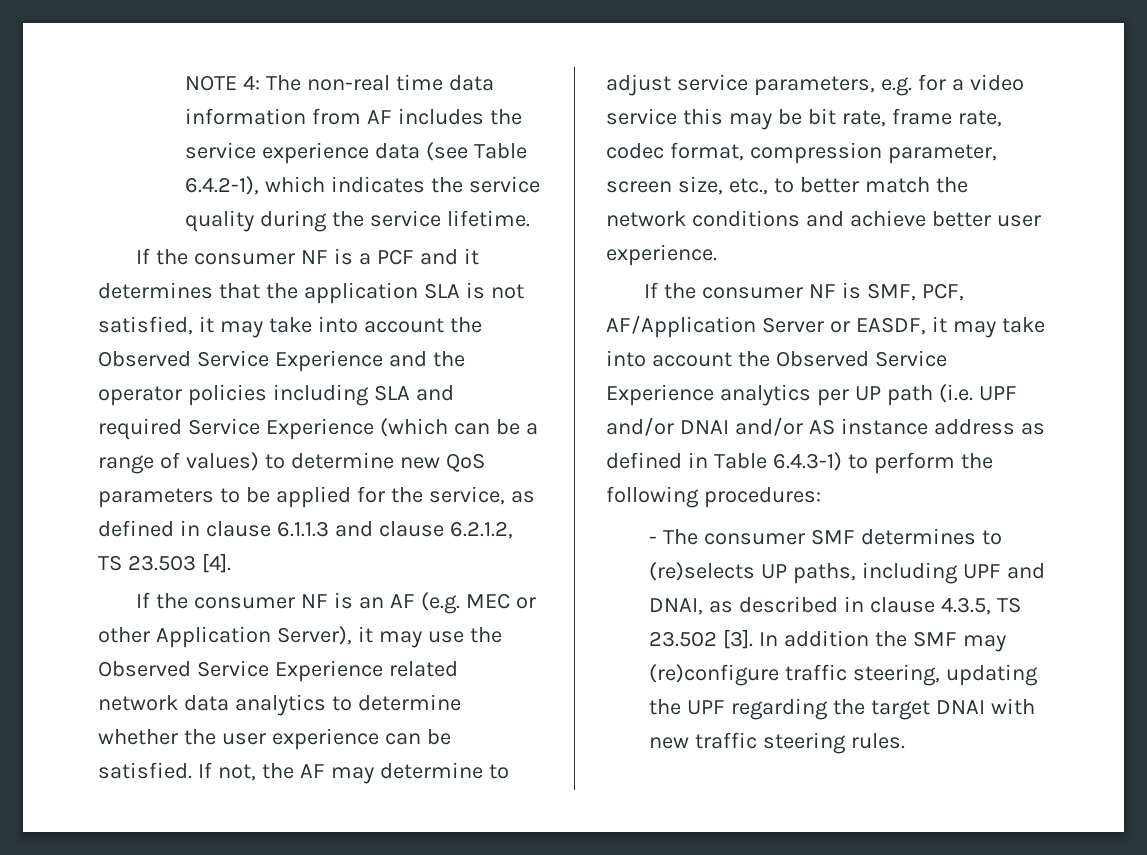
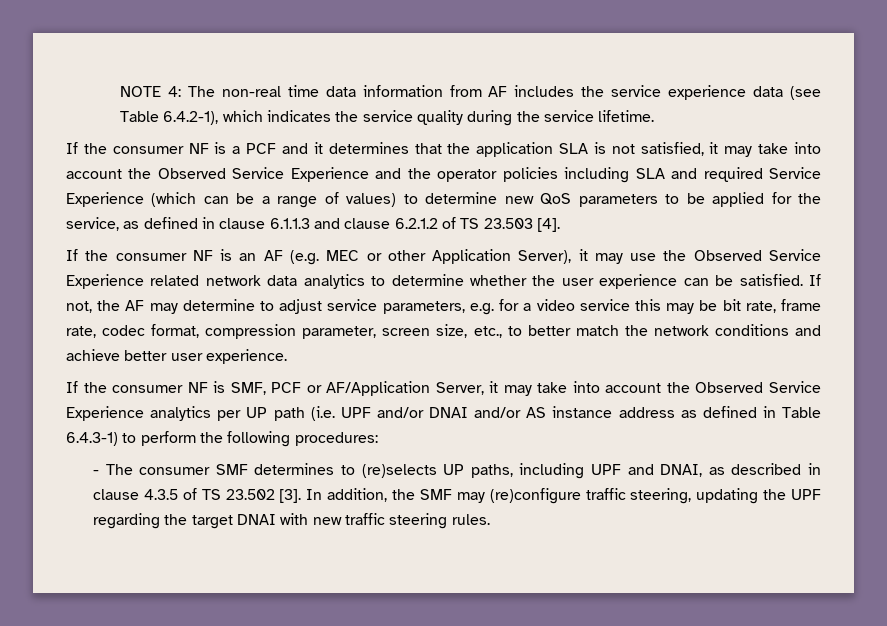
[449,521,513,539] 6.2.1.2, -> [394,217,456,229] 6.2.1.2 of
[921,283,964,301] [606,315,926,338] PCF, AF/Application Server or EASDF, -> [271,381,484,396] PCF or AF/Application Server,
[941,597,992,615] 4.3.5, -> [143,488,197,500] 4.3.5 of
[784,630,870,647] addition -> [327,488,388,502] addition,

